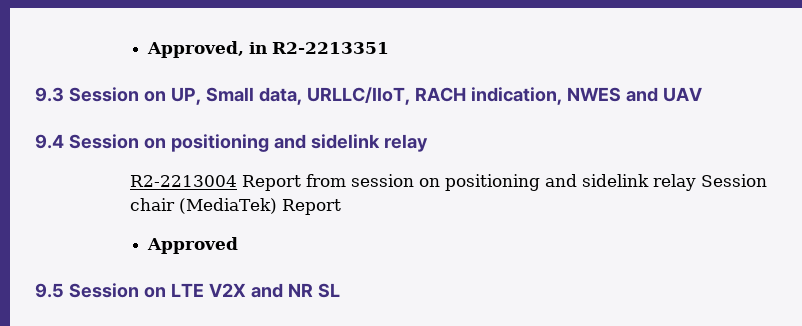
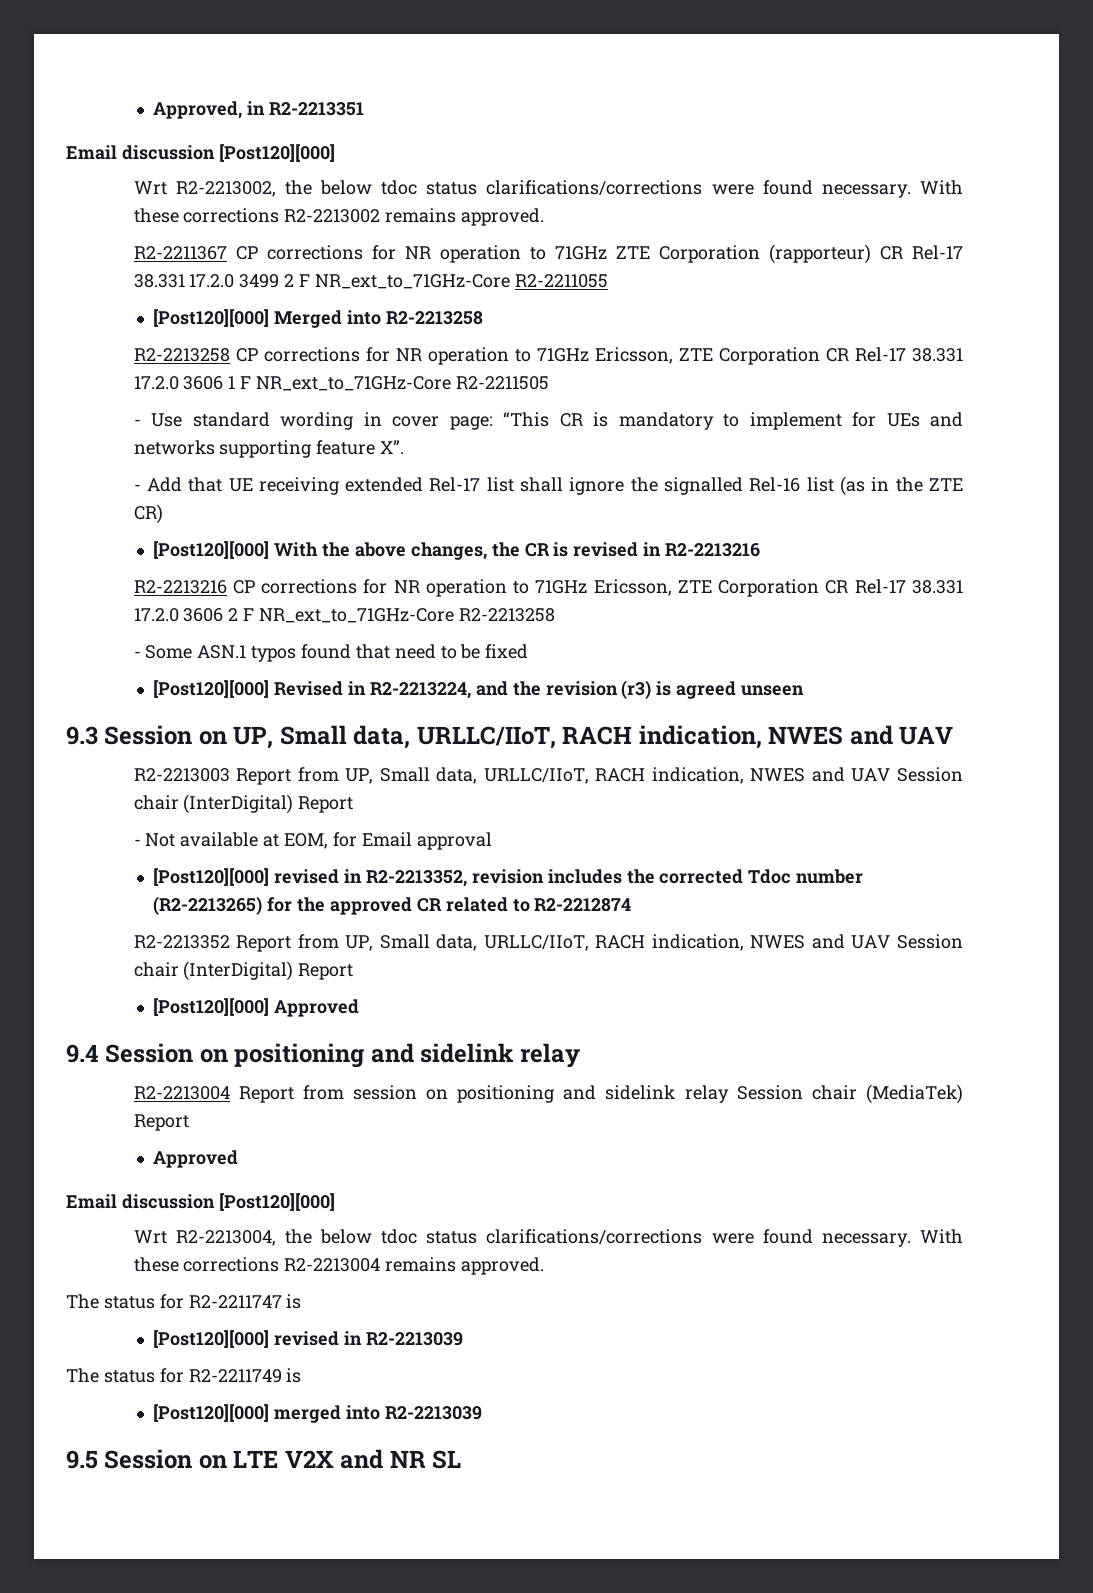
(389, 48) none -> [66,144,335,162] [133,180,963,198] [133,208,545,226] [133,244,963,264] [133,274,608,289] [153,309,483,328] [133,347,964,365] [133,376,549,391] [133,412,964,430] [133,440,405,458] [133,476,963,496] [133,504,163,524] [153,541,760,560] [133,579,963,597] [133,608,555,623] [133,644,529,662] [153,680,804,699] // Email discussion [Post120][000] // Wrt R2-2213002, the below tdoc status clarifications/corrections were found necessary. With these corrections R2-2213002 remains approved. // R2-2211367 CP corrections for NR operation to 71GHz ZTE Corporation (rapporteur) CR Rel-17 38.331 17.2.0 3499 2 F NR_ext_to_71GHz-Core R2-2211055 // [Post120][000] Merged into R2-2213258 // R2-2213258 CP corrections for NR operation to 71GHz Ericsson, ZTE Corporation CR Rel-17 38.331 17.2.0 3606 1 F NR_ext_to_71GHz-Core R2-2211505 // - Use standard wording in cover page: “This CR is mandatory to implement for UEs and networks supporting feature X”. // - Add that UE receiving extended Rel-17 list shall ignore the signalled Rel-16 list (as in the ZTE CR) // [Post120][000] With the above changes, the CR is revised in R2-2213216 // R2-2213216 CP corrections for NR operation to 71GHz Ericsson, ZTE Corporation CR Rel-17 38.331 17.2.0 3606 2 F NR_ext_to_71GHz-Core R2-2213258 // - Some ASN.1 typos found that need to be fixed // [Post120][000] Revised in R2-2213224, and the revision (r3) is agreed unseen
(702, 94) none -> [133,767,963,785] [133,794,354,814] [133,832,492,850] [153,868,864,887] [153,896,632,915] [133,934,963,952] [133,961,354,981] [153,998,360,1017] // R2-2213003 Report from UP, Small data, URLLC/IIoT, RACH indication, NWES and UAV Session chair (InterDigital) Report // - Not available at EOM, for Email approval // [Post120][000] revised in R2-2213352, revision includes the corrected Tdoc number (R2-2213265) for the approved CR related to R2-2212874 // R2-2213352 Report from UP, Small data, URLLC/IIoT, RACH indication, NWES and UAV Session chair (InterDigital) Report // [Post120][000] Approved
(238, 245) none -> [66,1193,335,1211] [133,1229,963,1247] [133,1257,545,1275] [66,1294,302,1309] [153,1330,463,1348] [66,1368,302,1383] [153,1404,482,1423] // Email discussion [Post120][000] // Wrt R2-2213004, the below tdoc status clarifications/corrections were found necessary. With these corrections R2-2213004 remains approved. // The status for R2-2211747 is // [Post120][000] revised in R2-2213039 // The status for R2-2211749 is // [Post120][000] merged into R2-2213039

